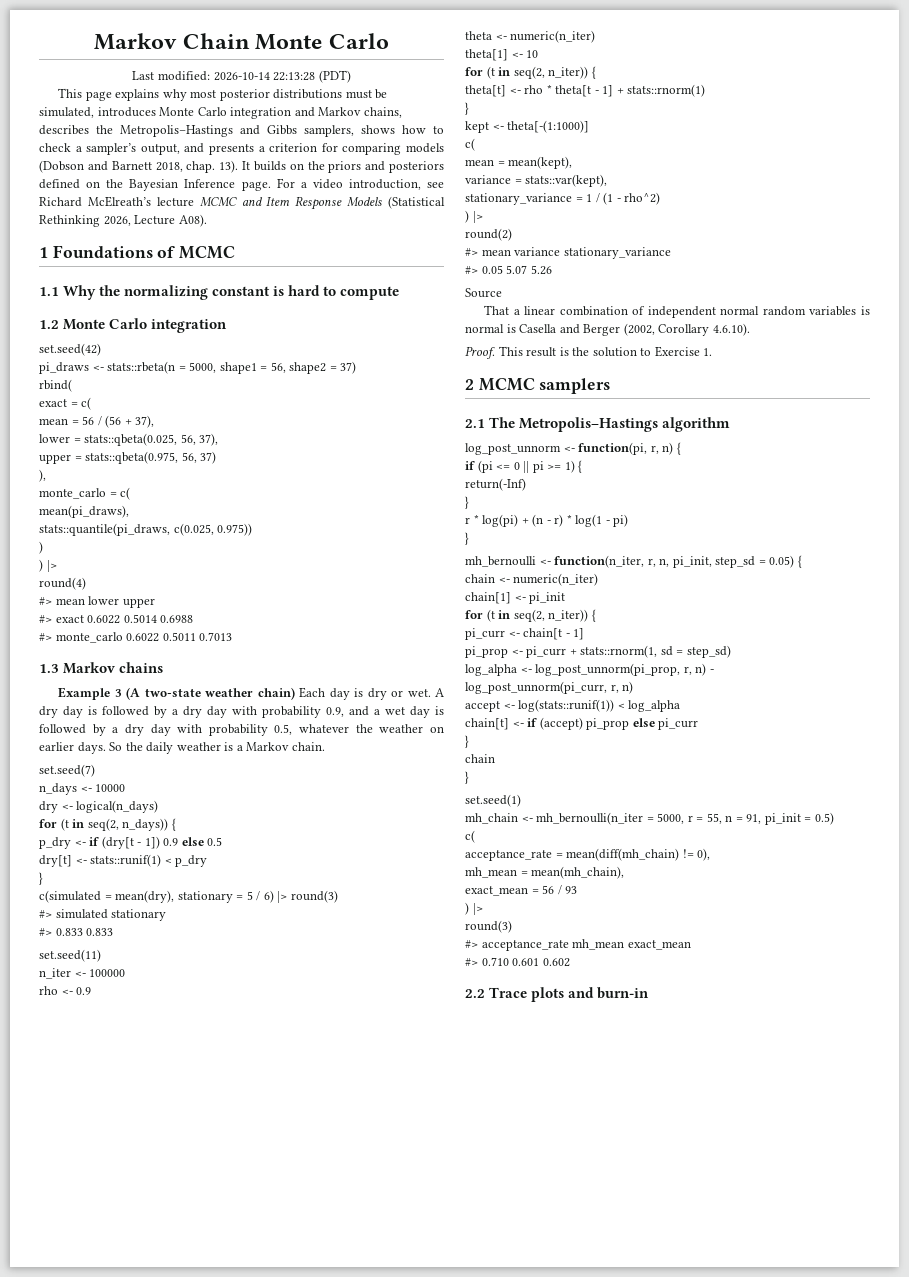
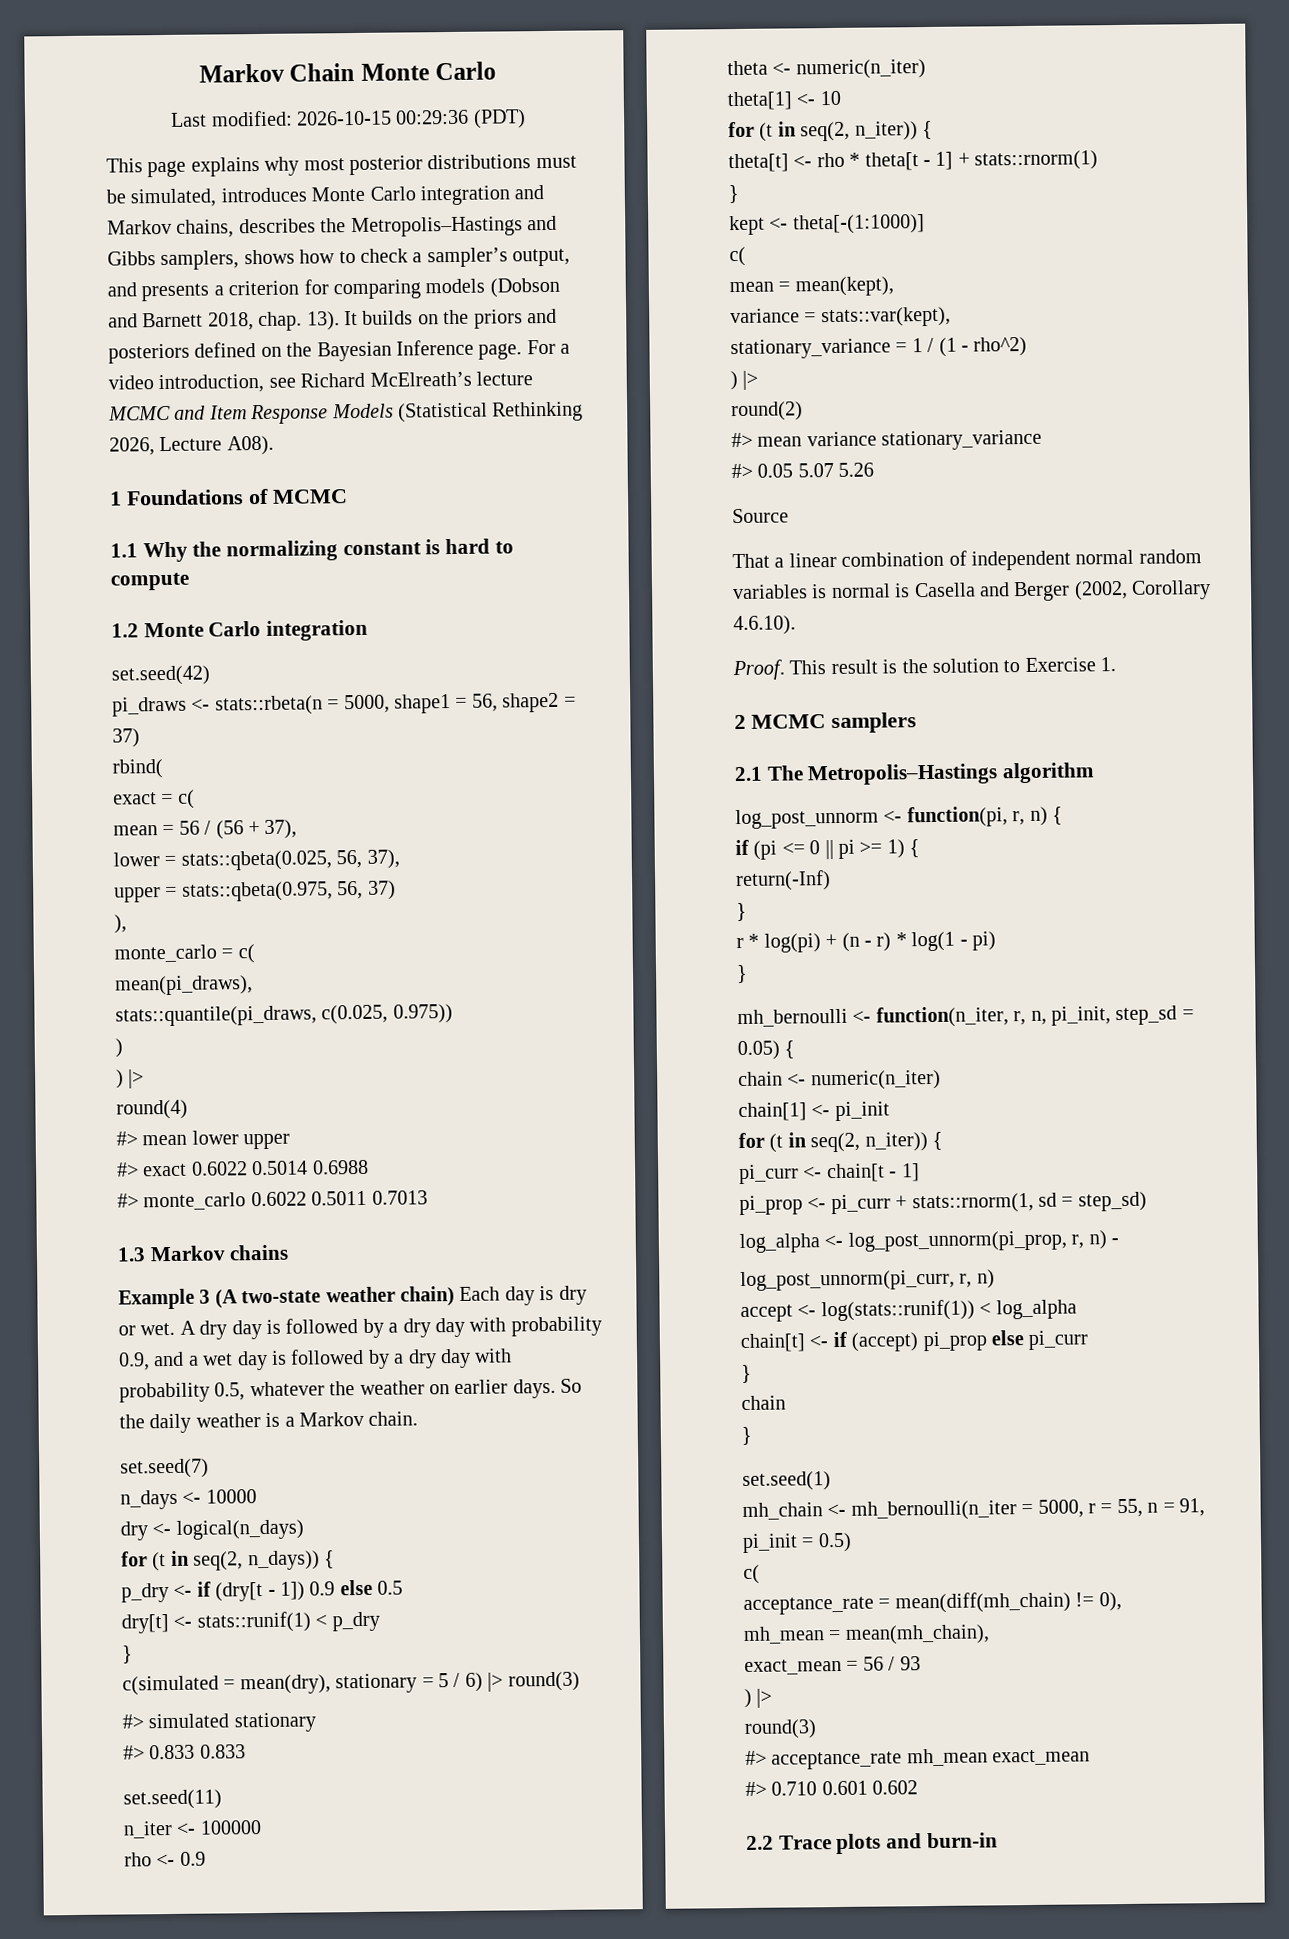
[213,72,316,81] 2026-10-14 22:13:28 -> [296,109,470,126] 2026-10-15 00:29:36

